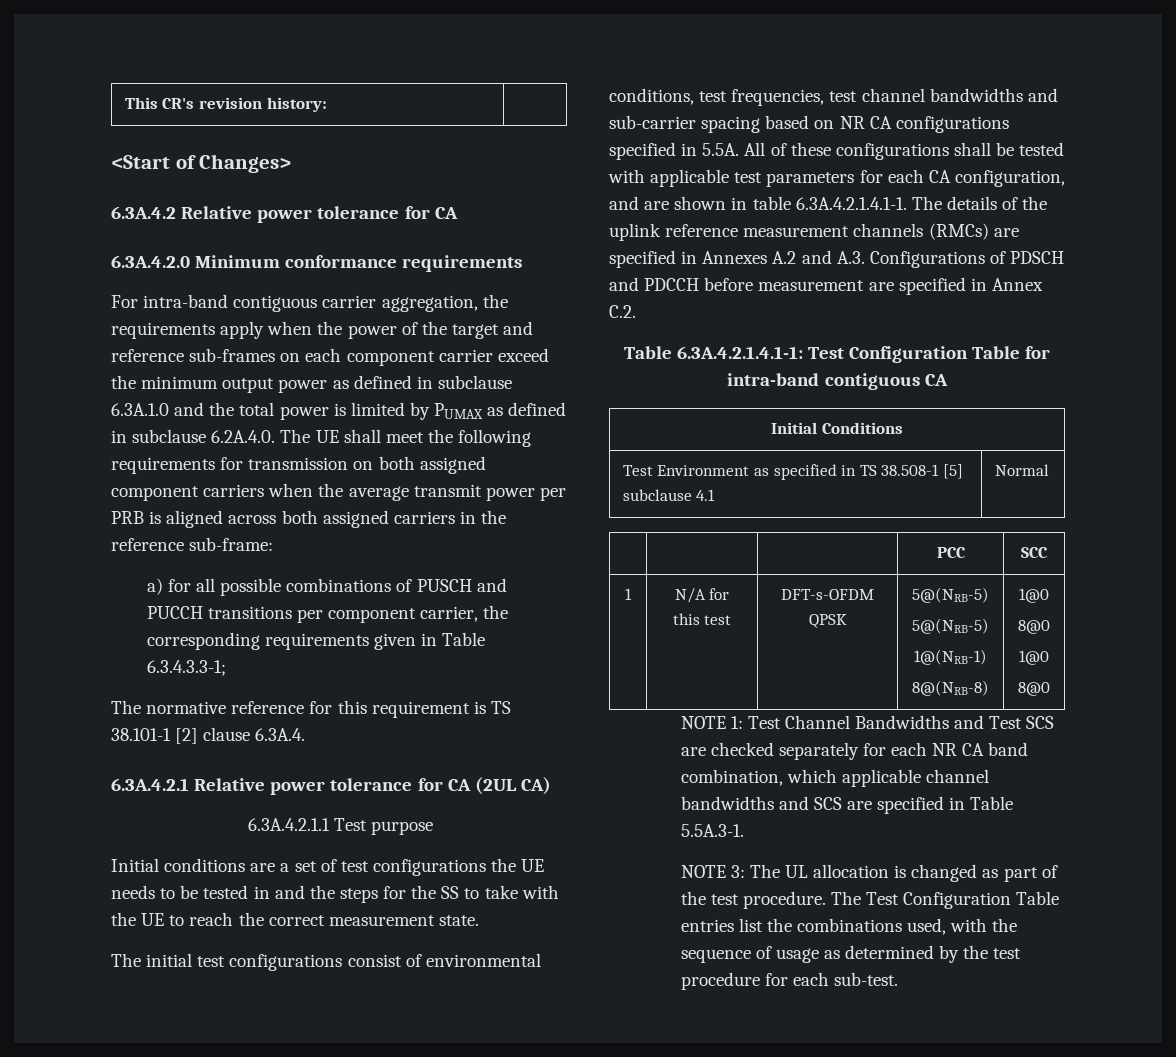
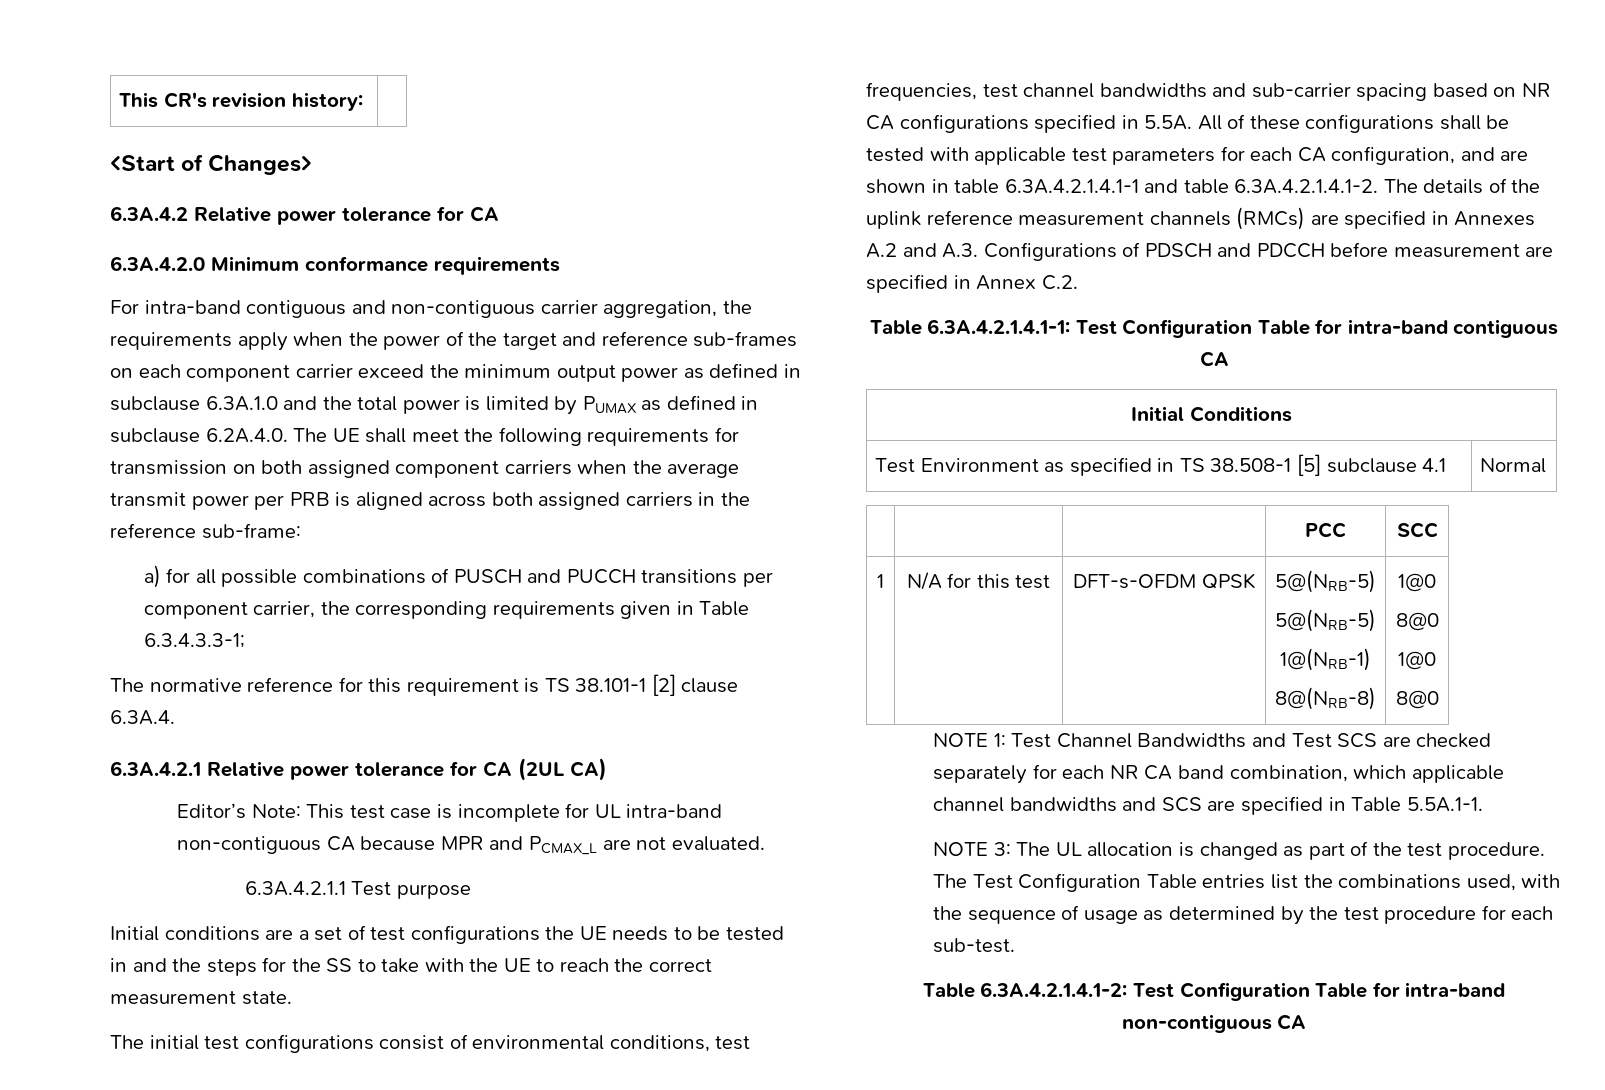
(318, 303) none -> [351,300,536,318] and non-contiguous
(551, 786) none -> [177,803,723,822] [177,836,765,855] // Editor’s Note: This test case is incomplete for UL intra-band non-contiguous CA because MPR and PCMAX_L are not evaluated.
[795,197,907,210] 6.3A.4.2.1.4.1-1. -> [1004,179,1379,194] 6.3A.4.2.1.4.1-1 and table 6.3A.4.2.1.4.1-2.
[680,824,744,837] 5.5A.3-1. -> [1406,797,1483,812] 5.5A.1-1.
(898, 979) none -> [922,982,1506,1001] [1121,1014,1307,1033] // Table 6.3A.4.2.1.4.1-2: Test Configuration Table for intra-band non-contiguous CA

